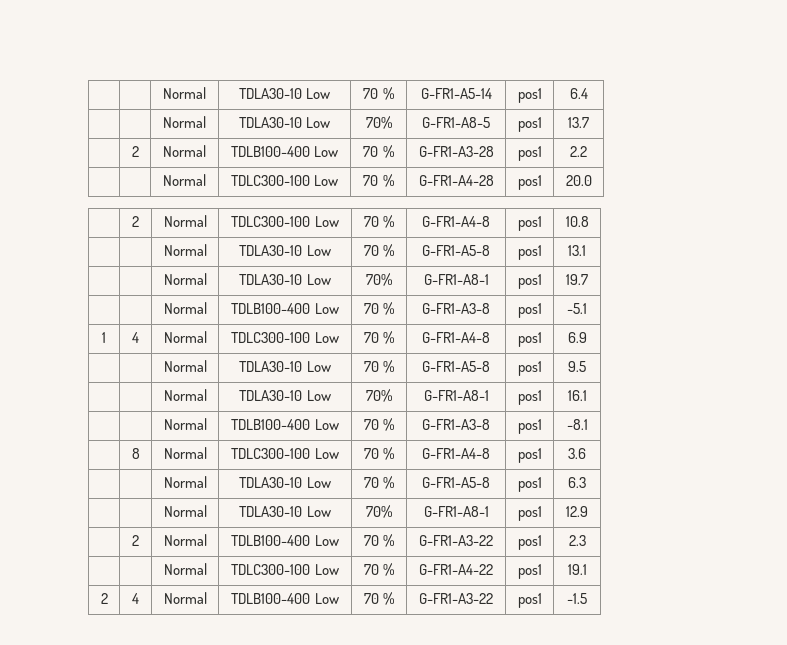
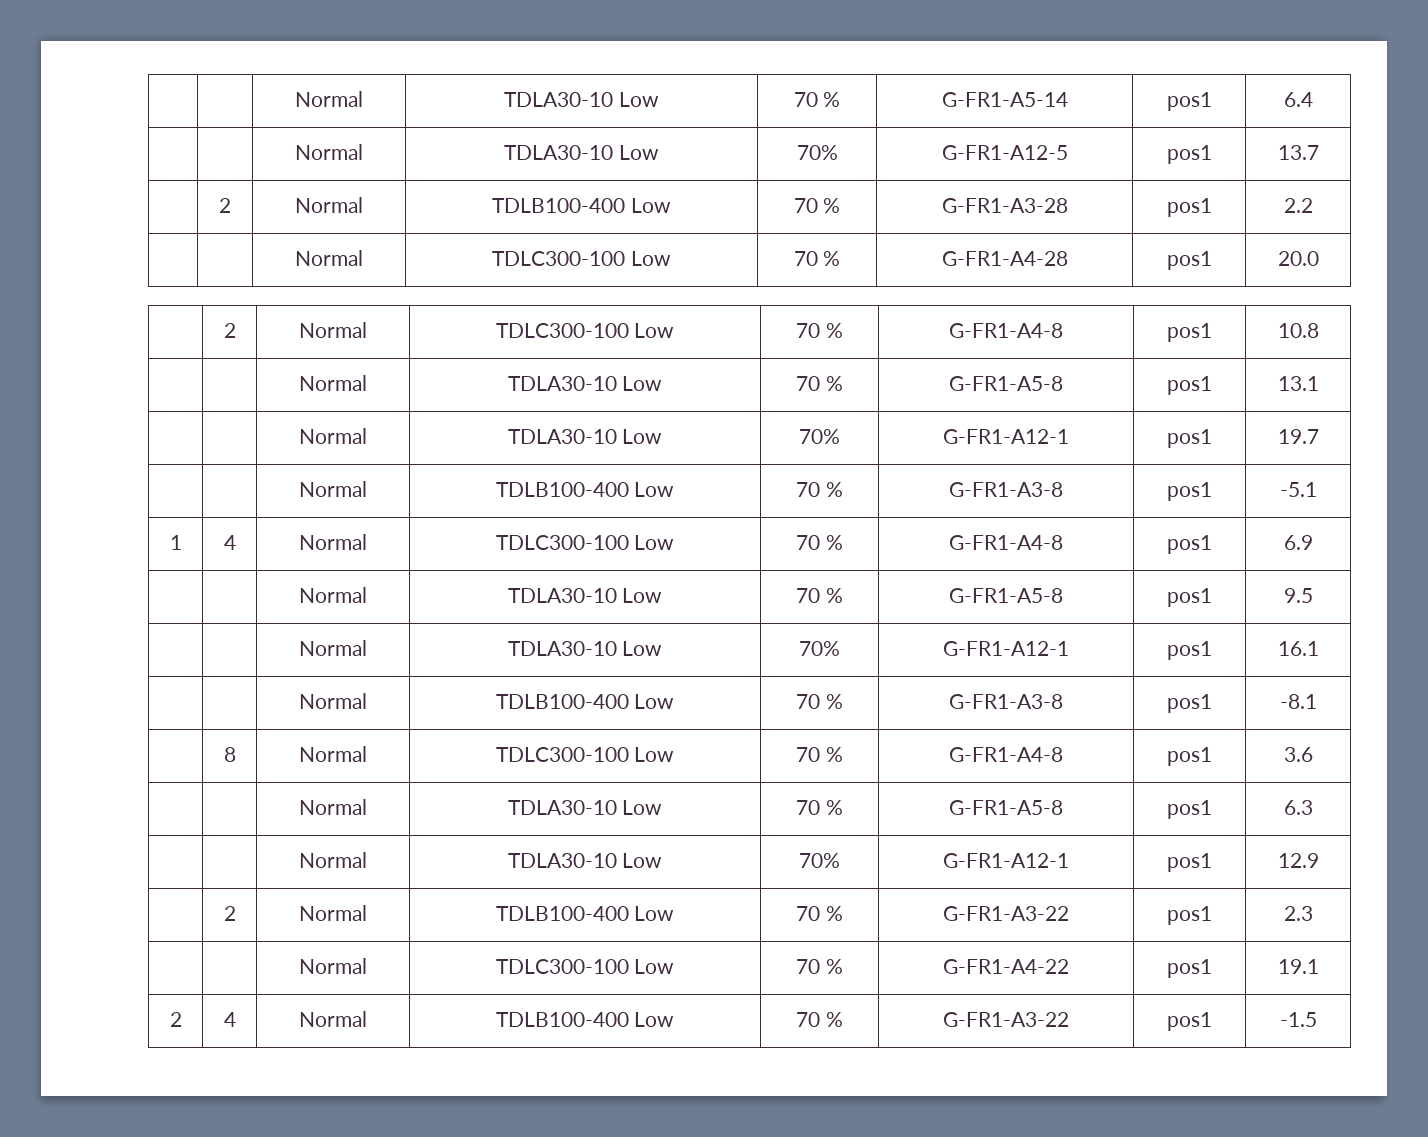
[421,117,490,128] G-FR1-A8-5 -> [941,145,1068,160] G-FR1-A12-5
[423,274,489,285] G-FR1-A8-1 -> [943,429,1069,444] G-FR1-A12-1
[423,390,489,401] G-FR1-A8-1 -> [943,641,1069,656] G-FR1-A12-1
[423,506,489,517] G-FR1-A8-1 -> [943,853,1069,868] G-FR1-A12-1

